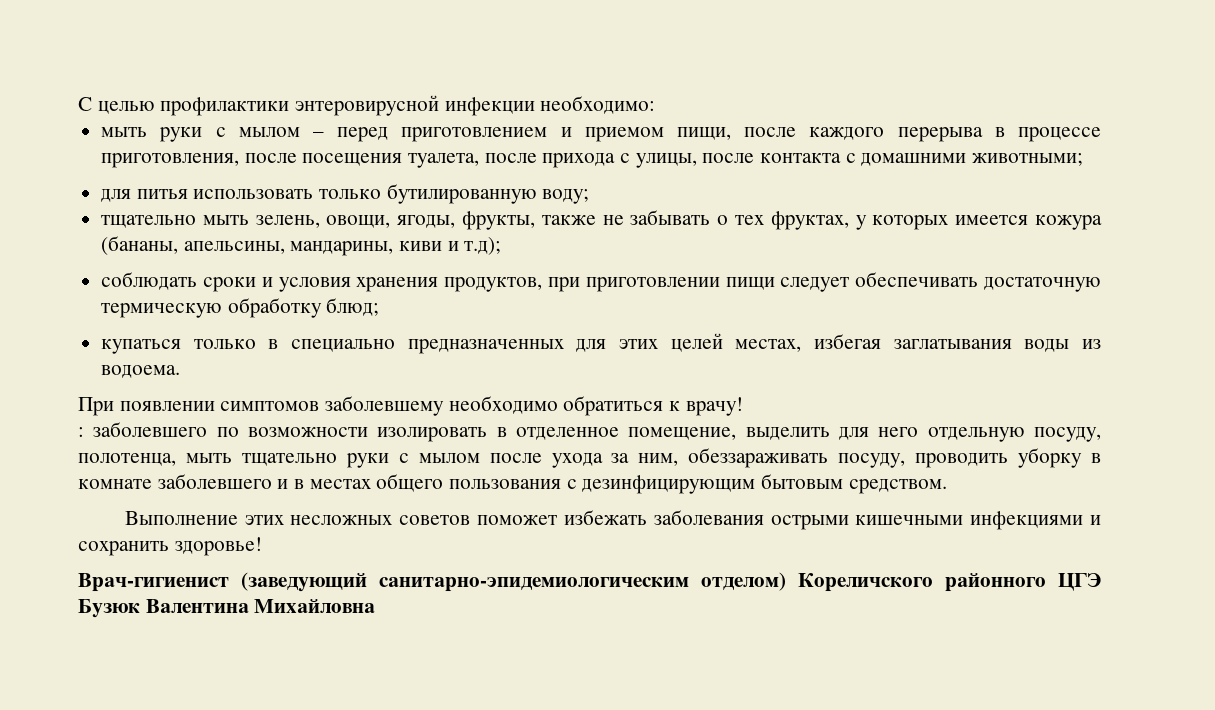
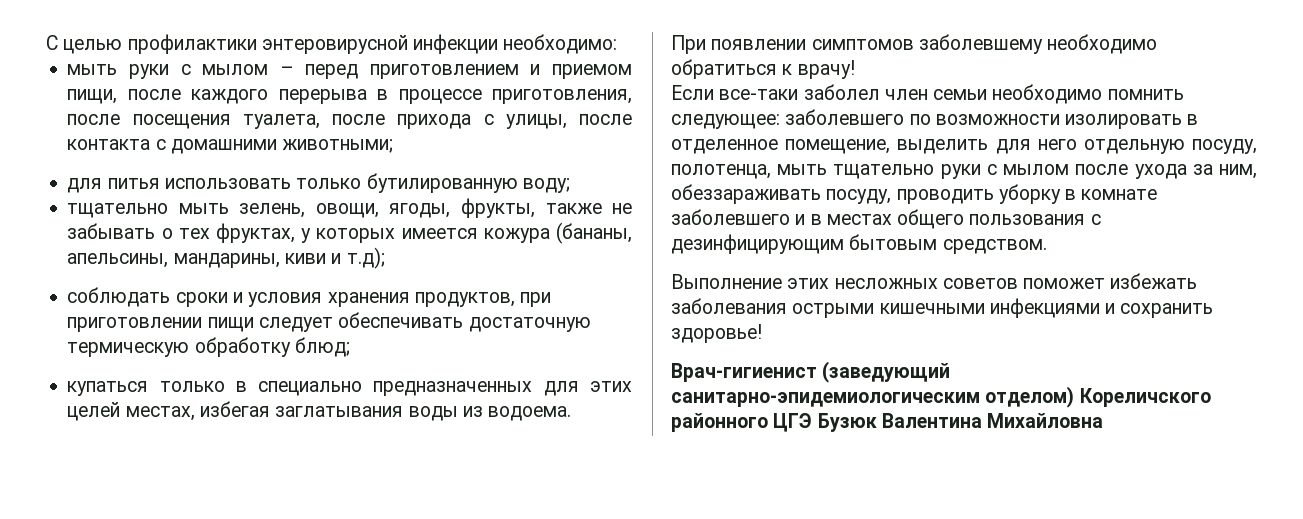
[78,427,84,437] : -> [671,84,1184,104] [671,114,780,129] Если все-таки заболел член семьи необходимо помнить следующее:

